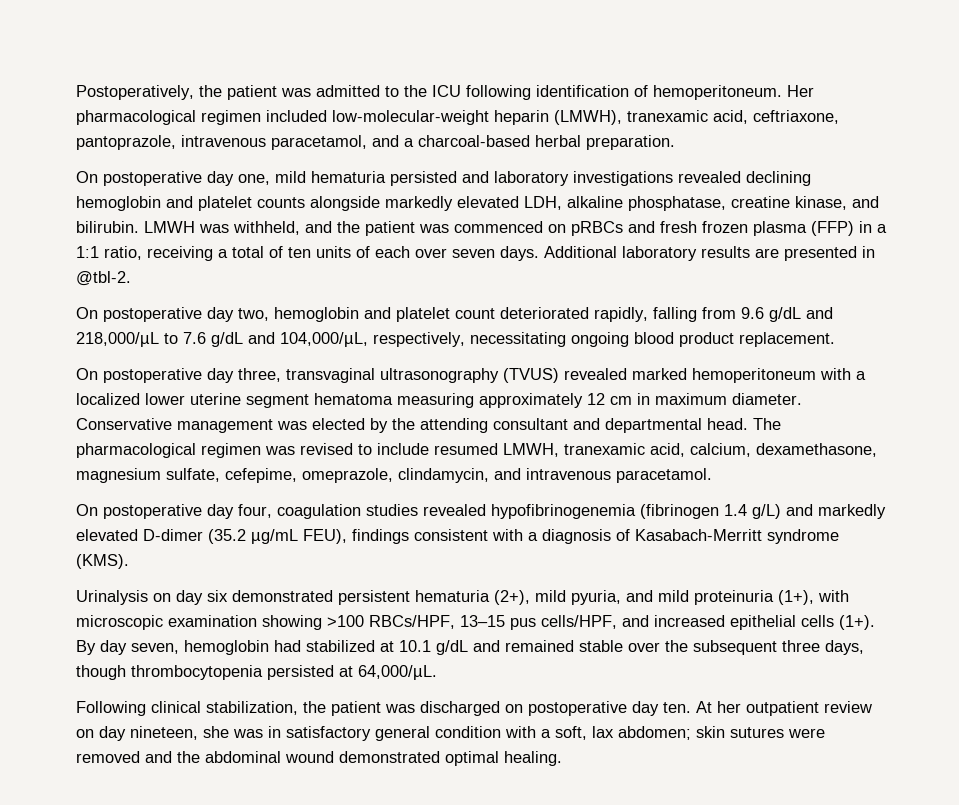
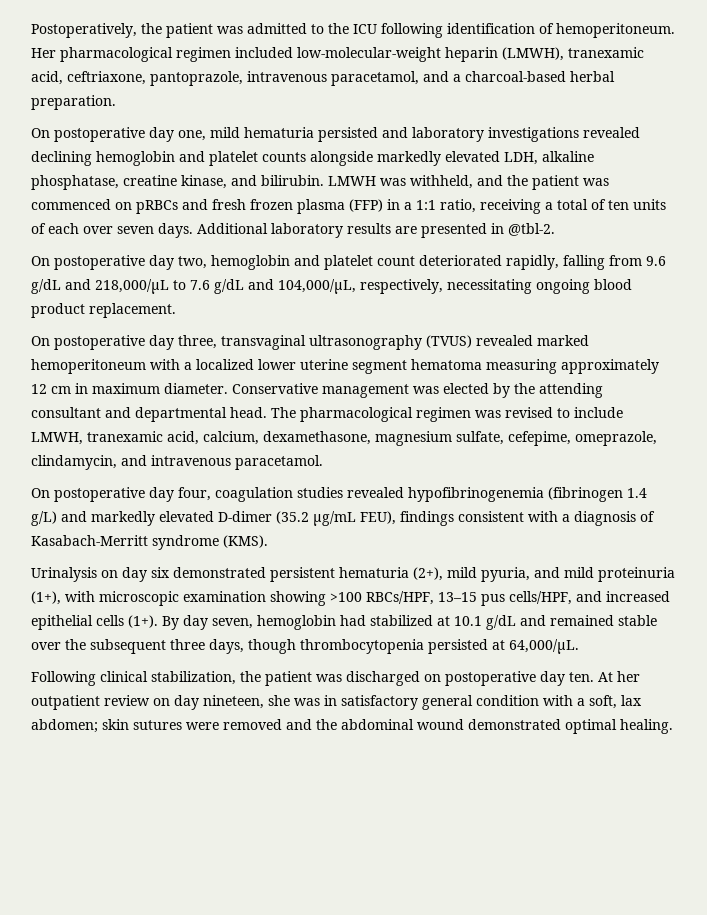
[434,443,498,455] resumed -> (623, 412) none

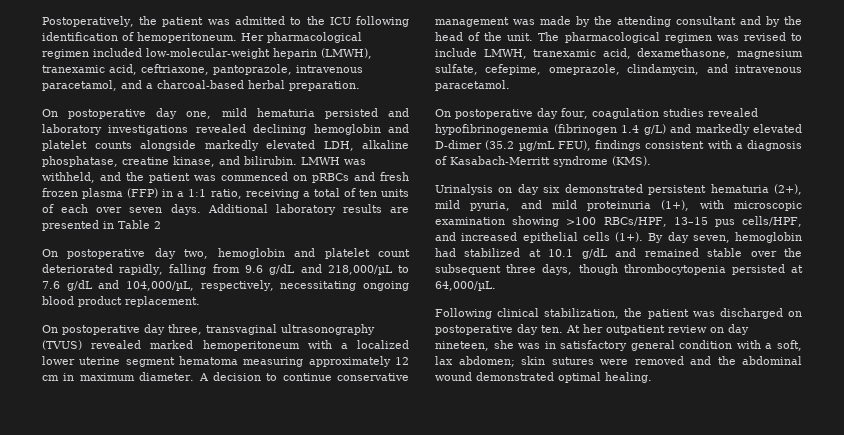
[508,223,555,236] @tbl-2. -> [118,220,161,229] Table 2
[232,383,318,394] Conservative -> [198,372,409,381] A decision to continue conservative
[443,383,489,394] elected -> [540,16,571,25] made
[135,407,267,422] departmental head. -> [766,16,802,27] [435,32,534,41] by the head of the unit.
[203,431,259,445] calcium, -> (631, 53) none

